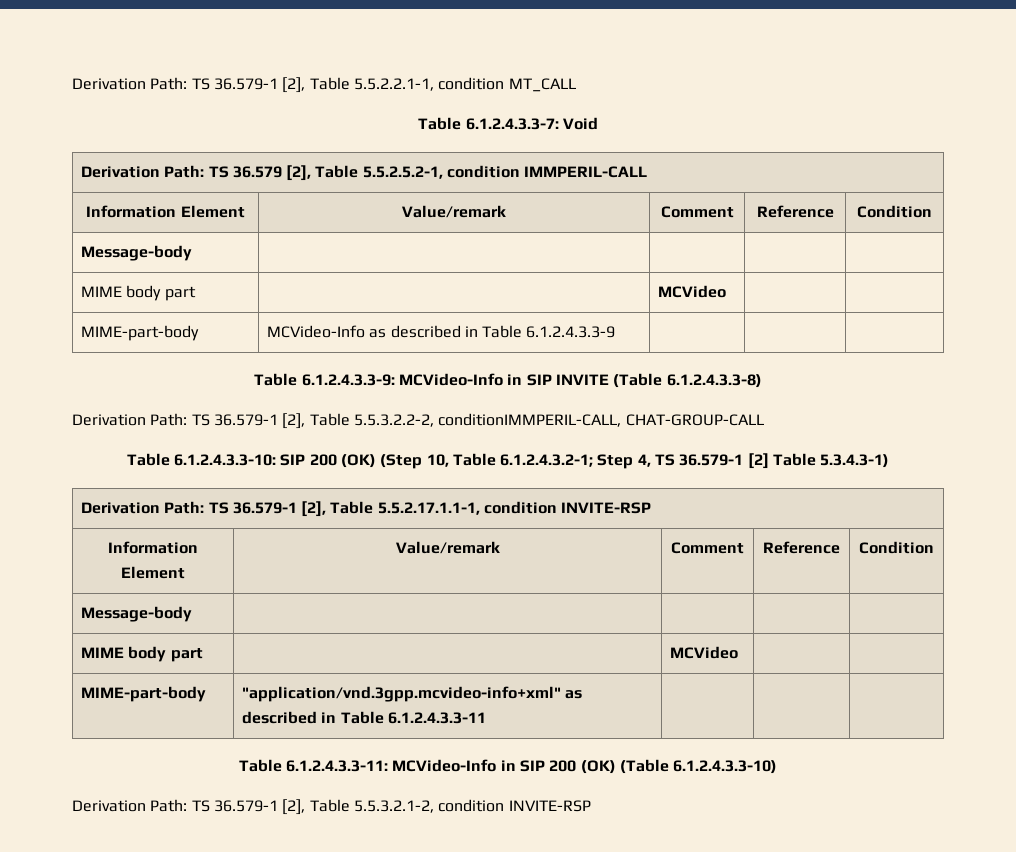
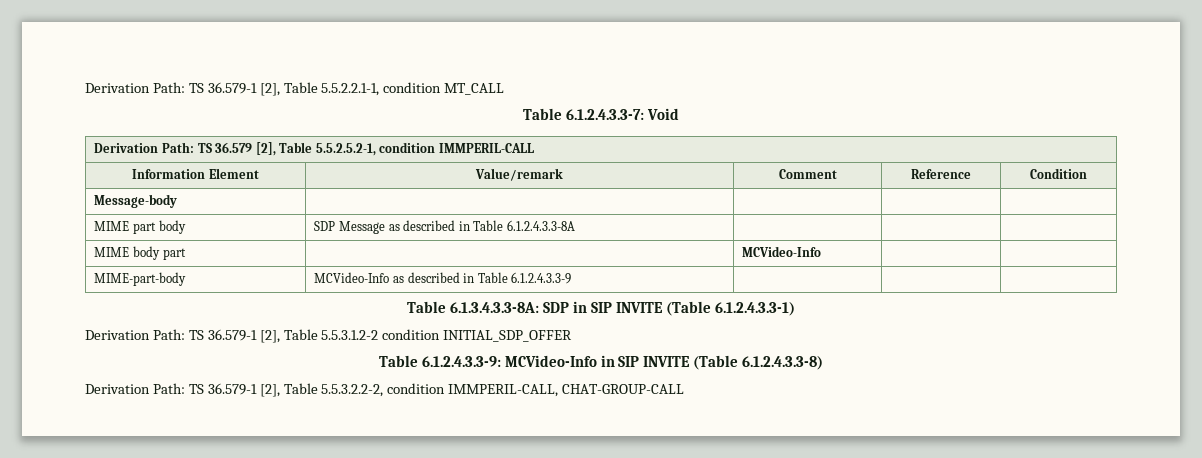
[80,285,196,301] [657,285,726,298] // MIME body part | | MCVideo -> [94,220,186,234] [314,220,575,234] [94,246,186,260] [742,246,822,257] // MIME part body | SDP Message as described in Table 6.1.2.4.3.3-8A | | | // MIME body part | | MCVideo-Info
(616, 332) none -> [407,301,795,316] [85,329,573,343] // Table 6.1.3.4.3.3-8A: SDP in SIP INVITE (Table 6.1.2.4.3.3-1) // Derivation Path: TS 36.579-1 [2], Table 5.5.3.1.2-2 condition INITIAL_SDP_OFFER
[438,413,622,427] conditionIMMPERIL-CALL, -> [387,383,559,397] condition IMMPERIL-CALL,
[126,453,890,469] [80,501,652,517] [108,541,198,554] [121,566,185,579] [395,541,500,554] [671,542,744,554] [763,541,840,554] [859,541,934,554] [80,606,192,622] [80,646,203,662] [669,646,738,659] [80,686,206,702] [241,686,583,702] [241,711,486,724] [238,759,778,774] [72,799,591,815] // Table 6.1.2.4.3.3-10: SIP 200 (OK) (Step 10, Table 6.1.2.4.3.2-1; Step 4, TS 36.579-1 [2] Table 5.3.4.3-1) // Derivation Path: TS 36.579-1 [2], Table 5.5.2.17.1.1-1, condition INVITE-RSP // Information Element | Value/remark | Comment | Reference | Condition // Message-body | | | | // MIME body part | | MCVideo | | // MIME-part-body | "application/vnd.3gpp.mcvideo-info+xml" as described in Table 6.1.2.4.3.3-11 | | | // Table 6.1.2.4.3.3-11: MCVideo-Info in SIP 200 (OK) (Table 6.1.2.4.3.3-10) // Derivation Path: TS 36.579-1 [2], Table 5.5.3.2.1-2, condition INVITE-RSP -> (685, 389) none

